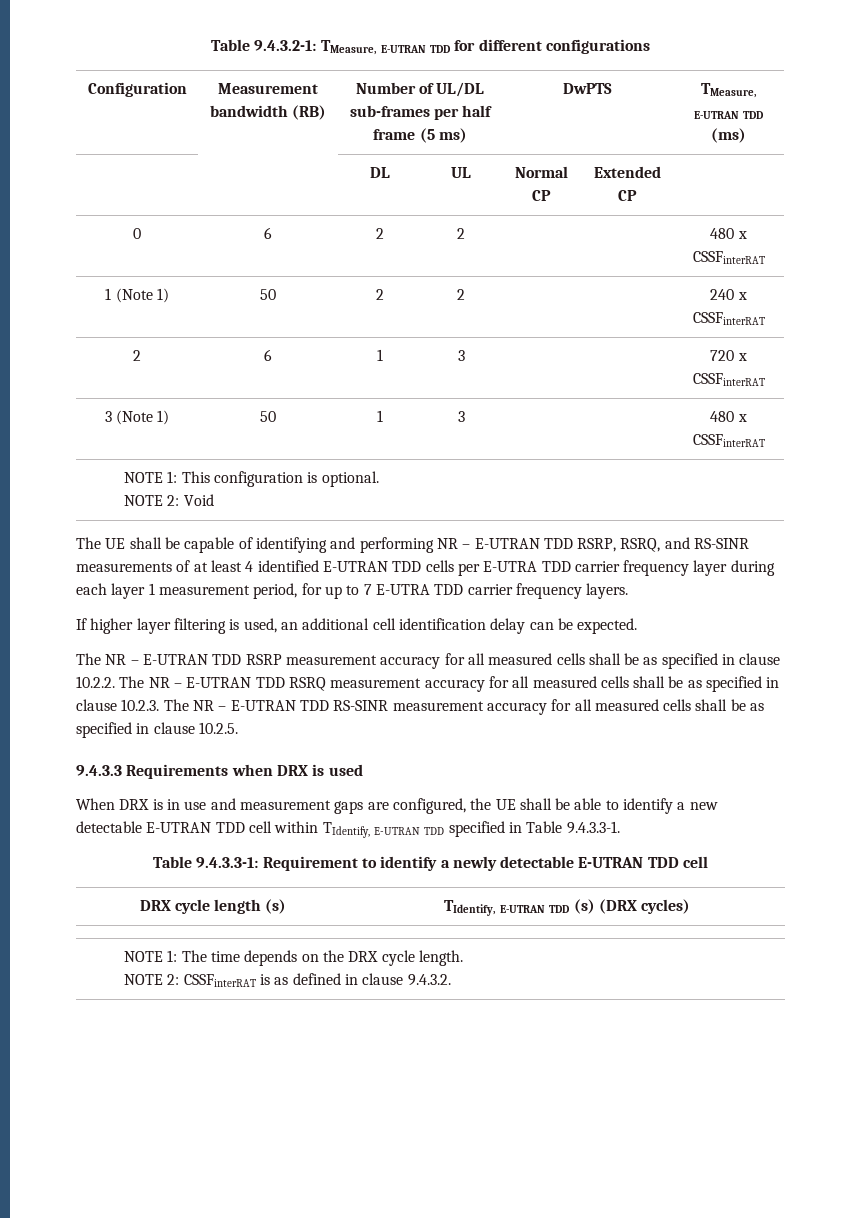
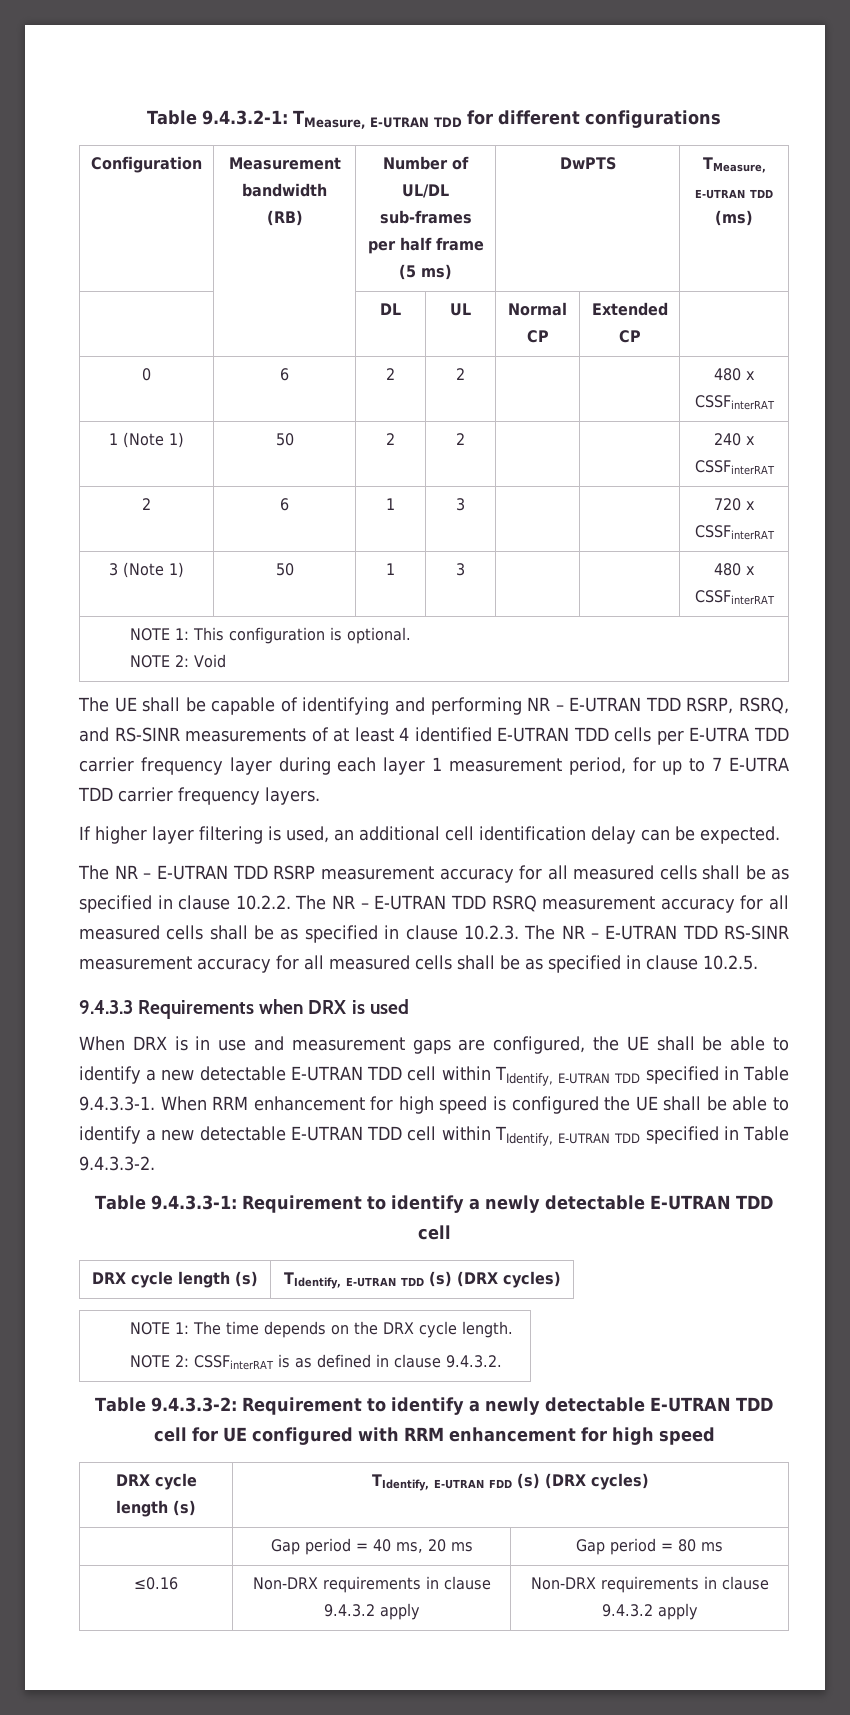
(620, 827) none -> [160,1096,789,1114] [79,1126,790,1146] [79,1156,155,1171] When RRM enhancement for high speed is configured the UE shall be able to identify a new detectable E-UTRAN TDD cell within TIdentify, E-UTRAN TDD specified in Table 9.4.3.3-2.
(451, 980) none -> [95,1397,773,1415] [153,1427,715,1445] [115,1473,197,1490] [116,1500,196,1517] [372,1473,649,1491] [270,1538,473,1555] [576,1538,723,1555] [134,1577,178,1590] [252,1576,491,1593] [323,1603,420,1620] [530,1576,769,1593] [601,1603,698,1620] // Table 9.4.3.3-2: Requirement to identify a newly detectable E-UTRAN TDD cell for UE configured with RRM enhancement for high speed // DRX cycle length (s) | TIdentify, E-UTRAN FDD (s) (DRX cycles) // | Gap period = 40 ms, 20 ms | Gap period = 80 ms // ≤0.16 | Non-DRX requirements in clause 9.4.3.2 apply | Non-DRX requirements in clause 9.4.3.2 apply

